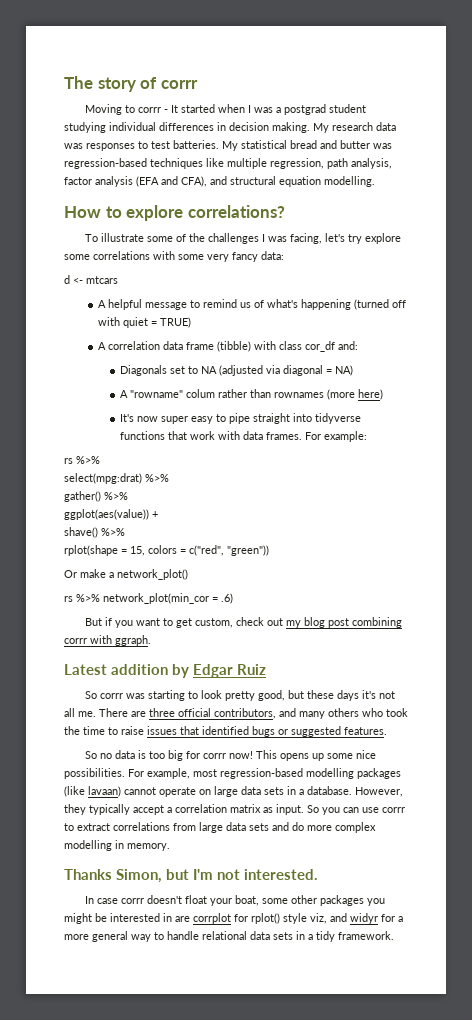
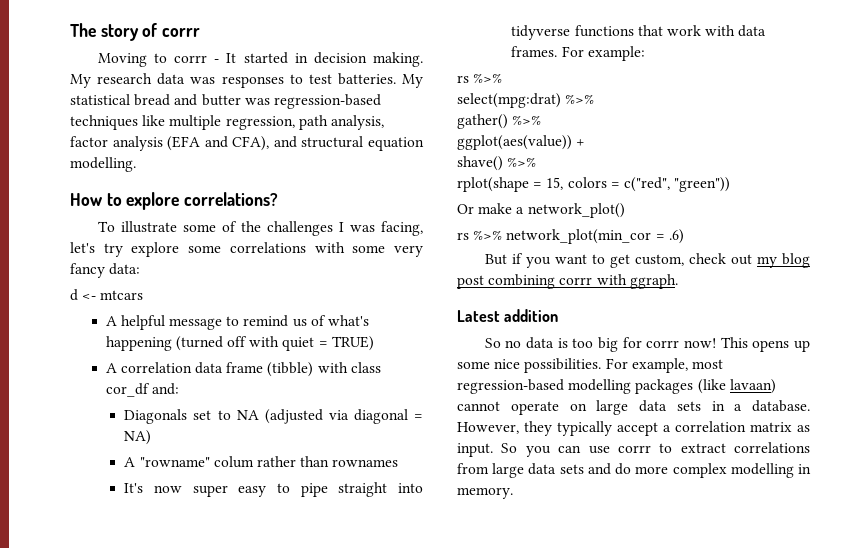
[218,104,367,115] [64,122,214,133] when I was a postgrad student studying individual differences -> (288, 58) none
[327,389,384,400] (more here) -> (399, 463) none
[172,664,267,678] [85,690,396,701] [64,708,408,719] [64,726,387,737] by Edgar Ruiz // So corrr was starting to look pretty good, but these days it's not all me. There are three official contributors, and many others who took the time to raise issues that identified bugs or suggested features. -> (559, 315) none
[64,869,319,883] [85,895,386,906] [64,913,403,924] [64,931,394,942] // Thanks Simon, but I'm not interested. // In case corrr doesn't float your boat, some other packages you might be interested in are corrplot for rplot() style viz, and widyr for a more general way to handle relational data sets in a tidy framework. -> (513, 493) none

